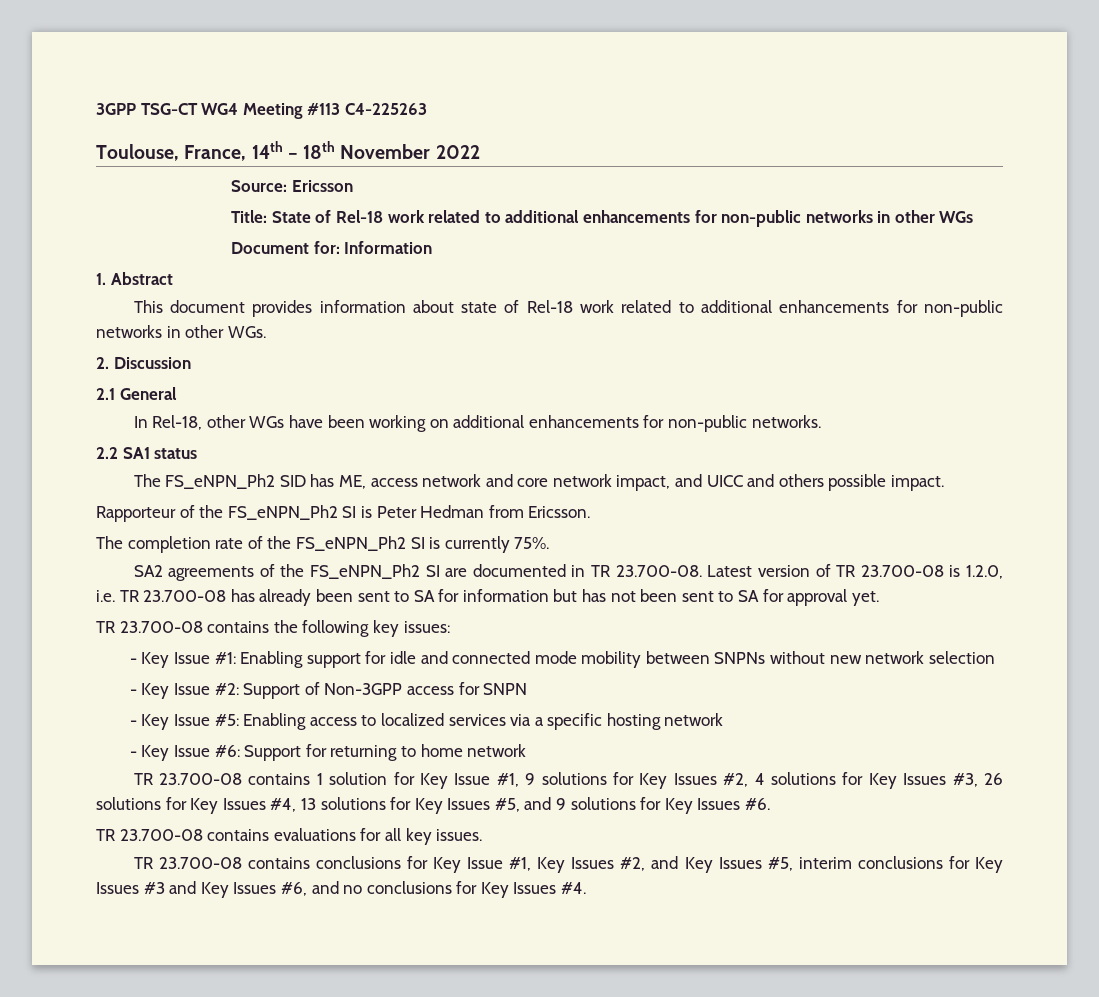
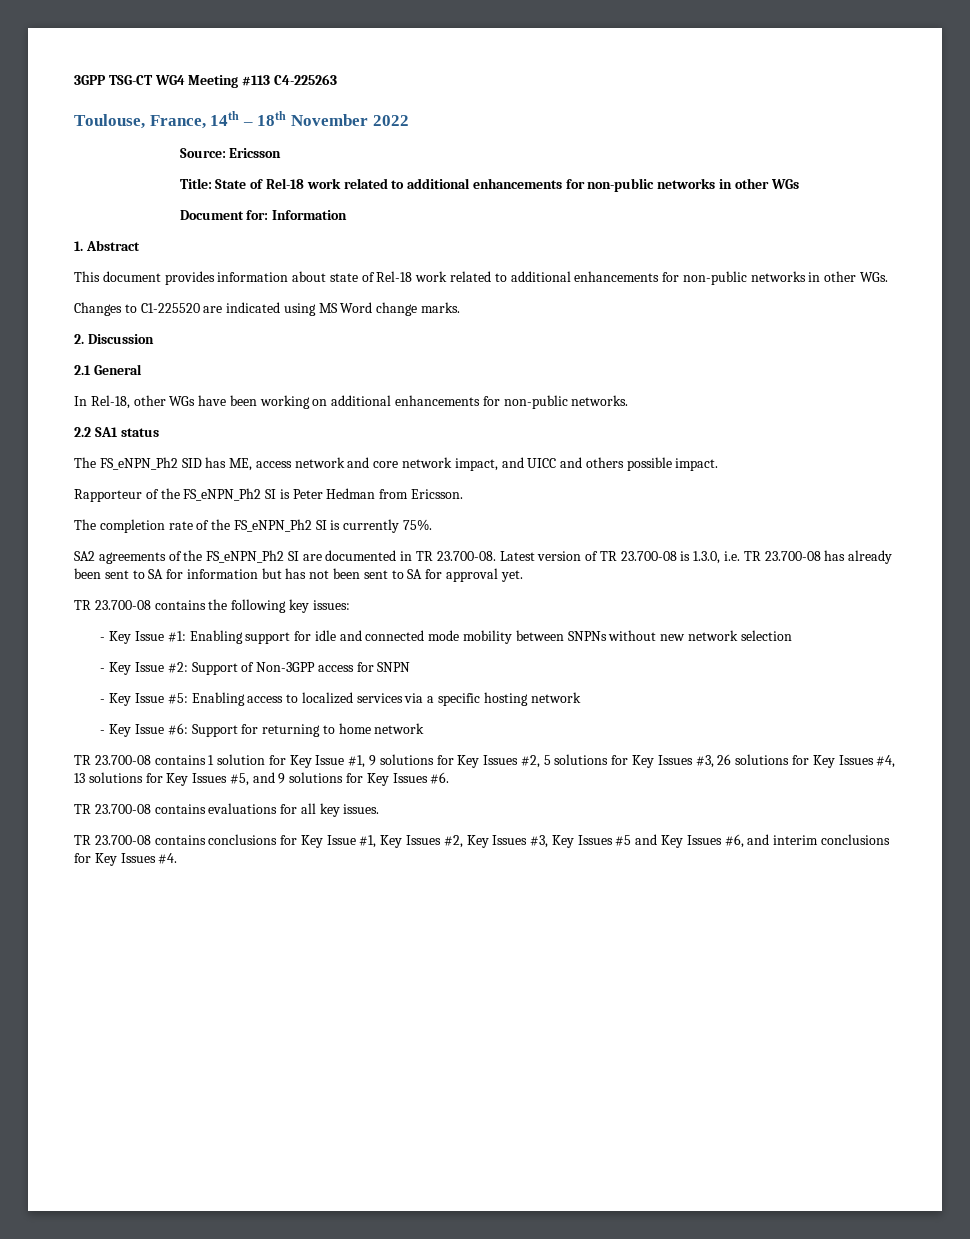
(266, 332) none -> [74,302,461,316] // Changes to C1-225520 are indicated using MS Word change marks.
[966,565,1004,579] 1.2.0, -> [693,551,721,564] 1.3.0,
[754,773,765,785] 4 -> [543,755,551,765] 5
[651,856,793,873] and Key Issues #5, -> [466,834,770,848] Key Issues #3, Key Issues #5 and Key Issues #6, and
[143,881,557,898] #3 and Key Issues #6, and no conclusions for Key Issues -> (156, 858) none

